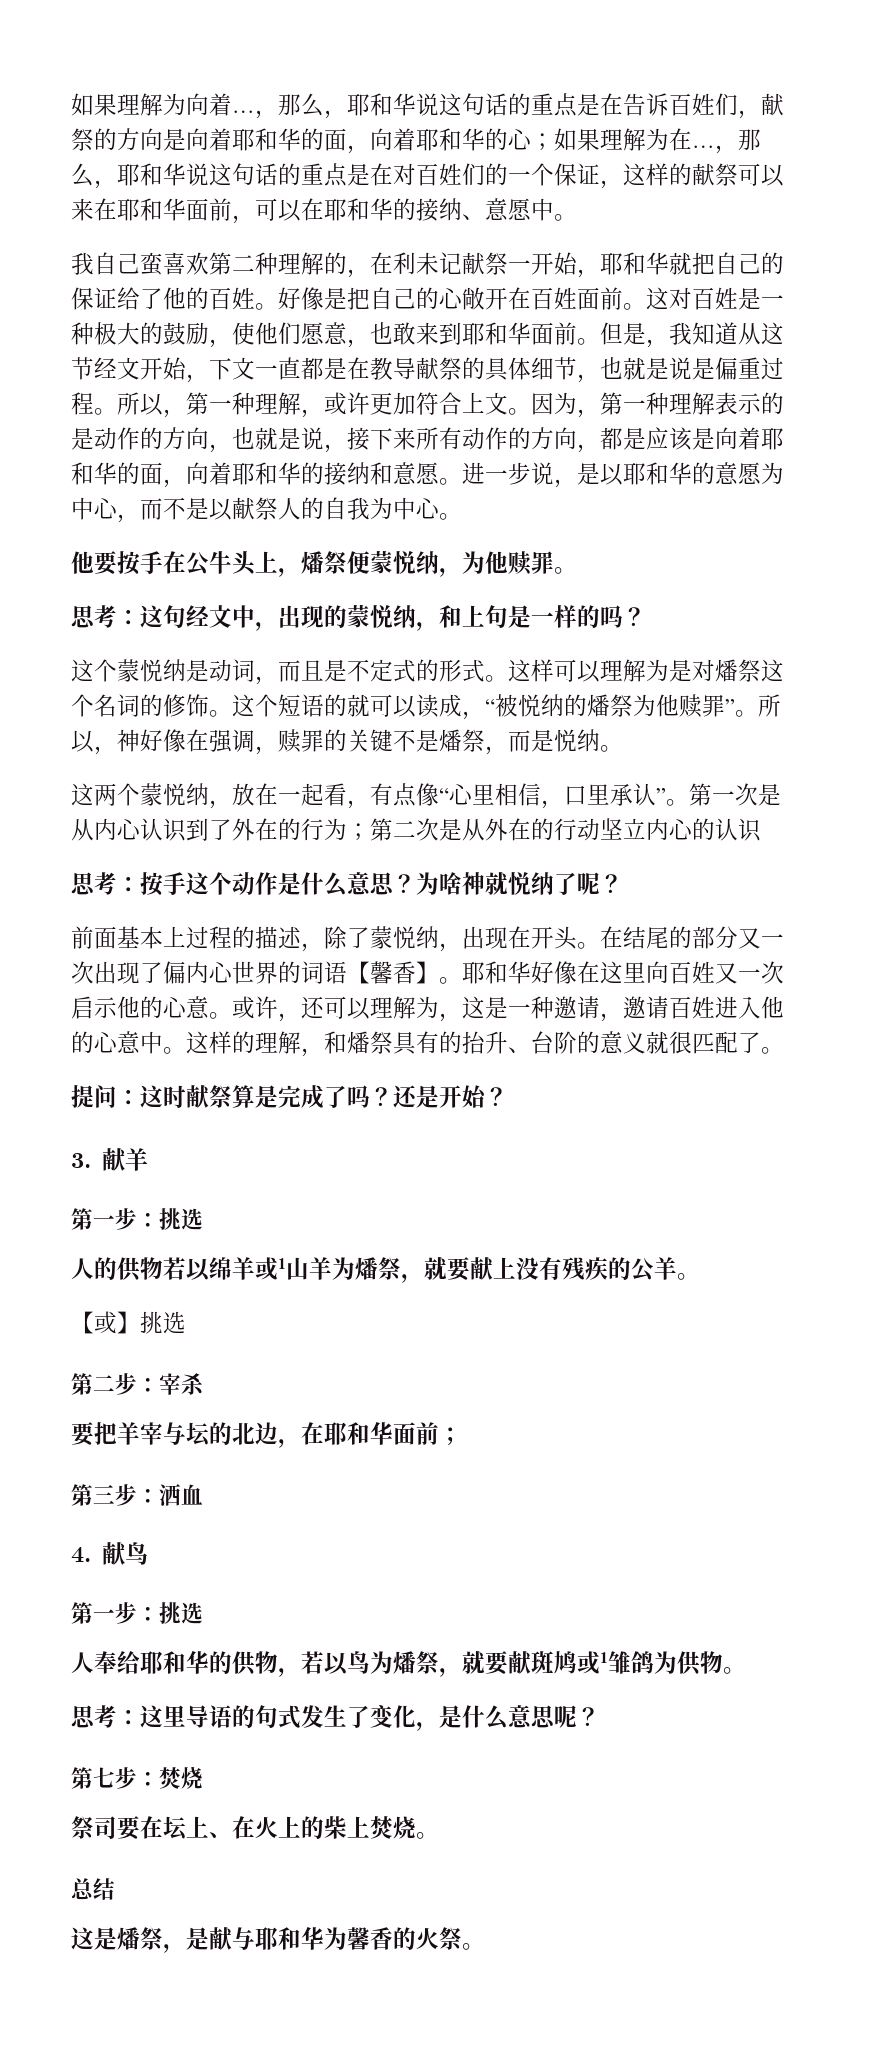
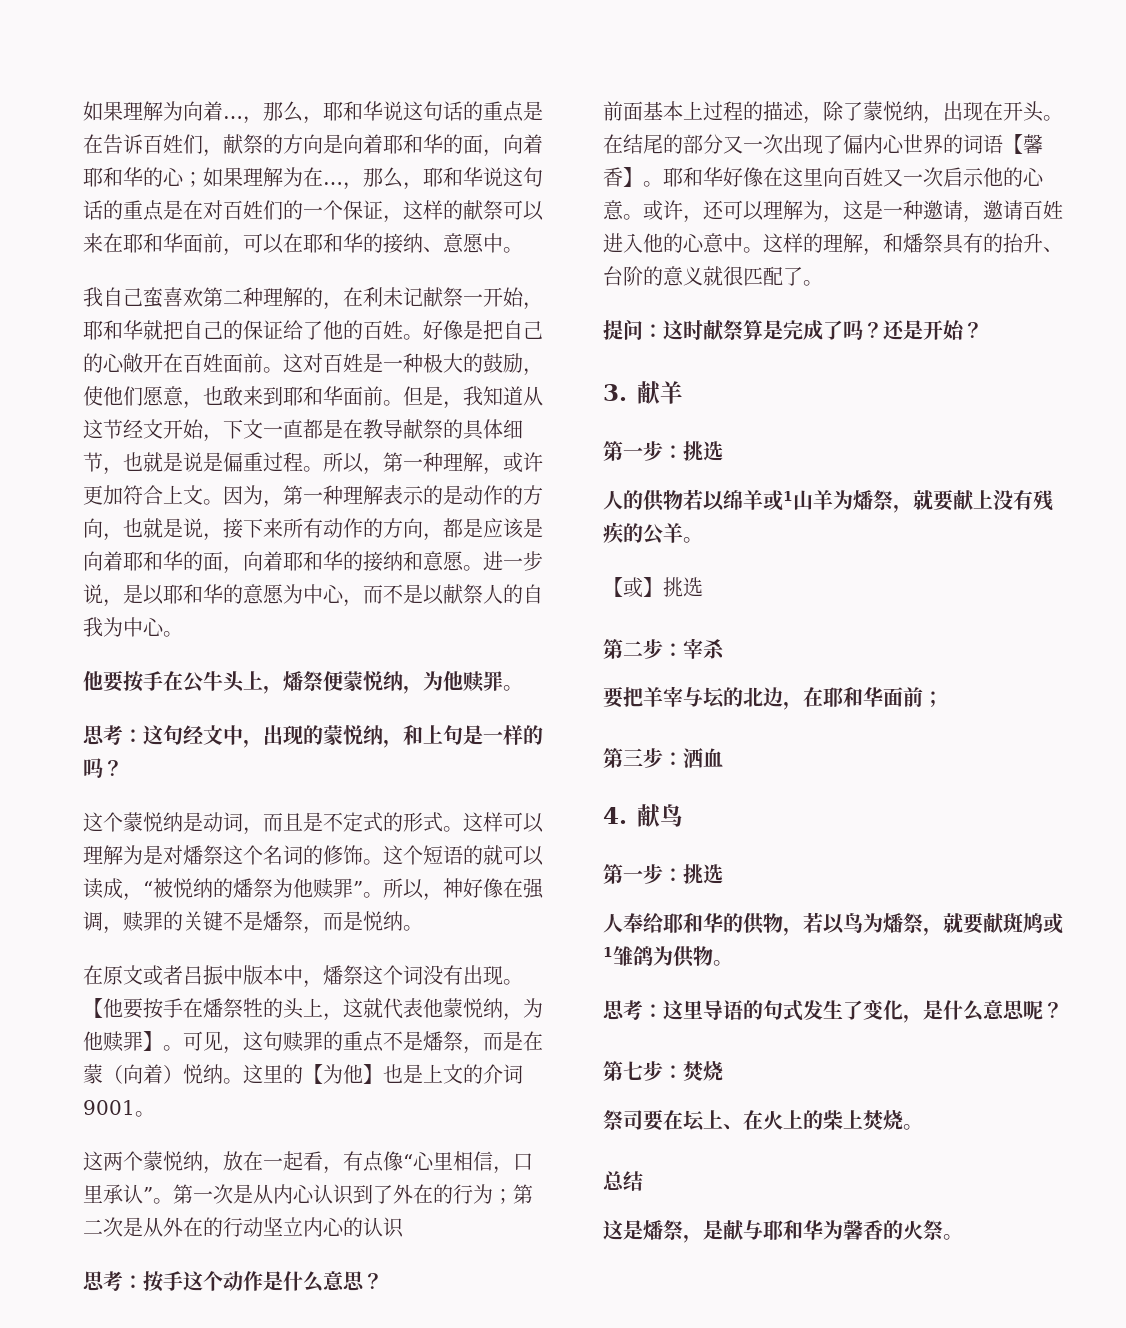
(623, 748) none -> [83,965,523,988] [83,998,543,1021] [83,1031,543,1054] [83,1064,523,1084] [83,1100,155,1117] // 在原文或者吕振中版本中，燔祭这个词没有出现。【他要按手在燔祭牲的头上，这就代表他蒙悦纳，为他赎罪】。可见，这句赎罪的重点不是燔祭，而是在蒙（向着）悦纳。这里的【为他】也是上文的介词9001。
[416,872,623,895] 为啥神就悦纳了呢？ -> (383, 1281) none

